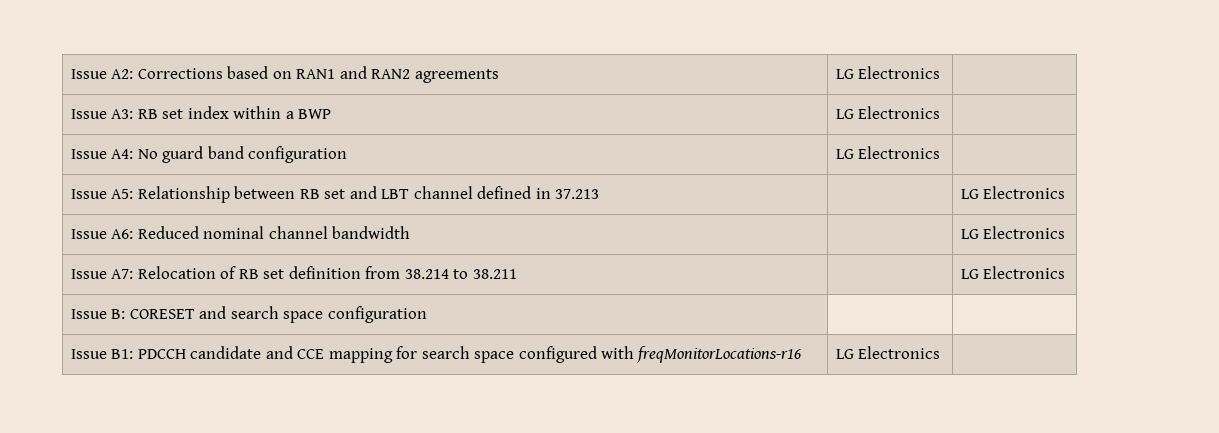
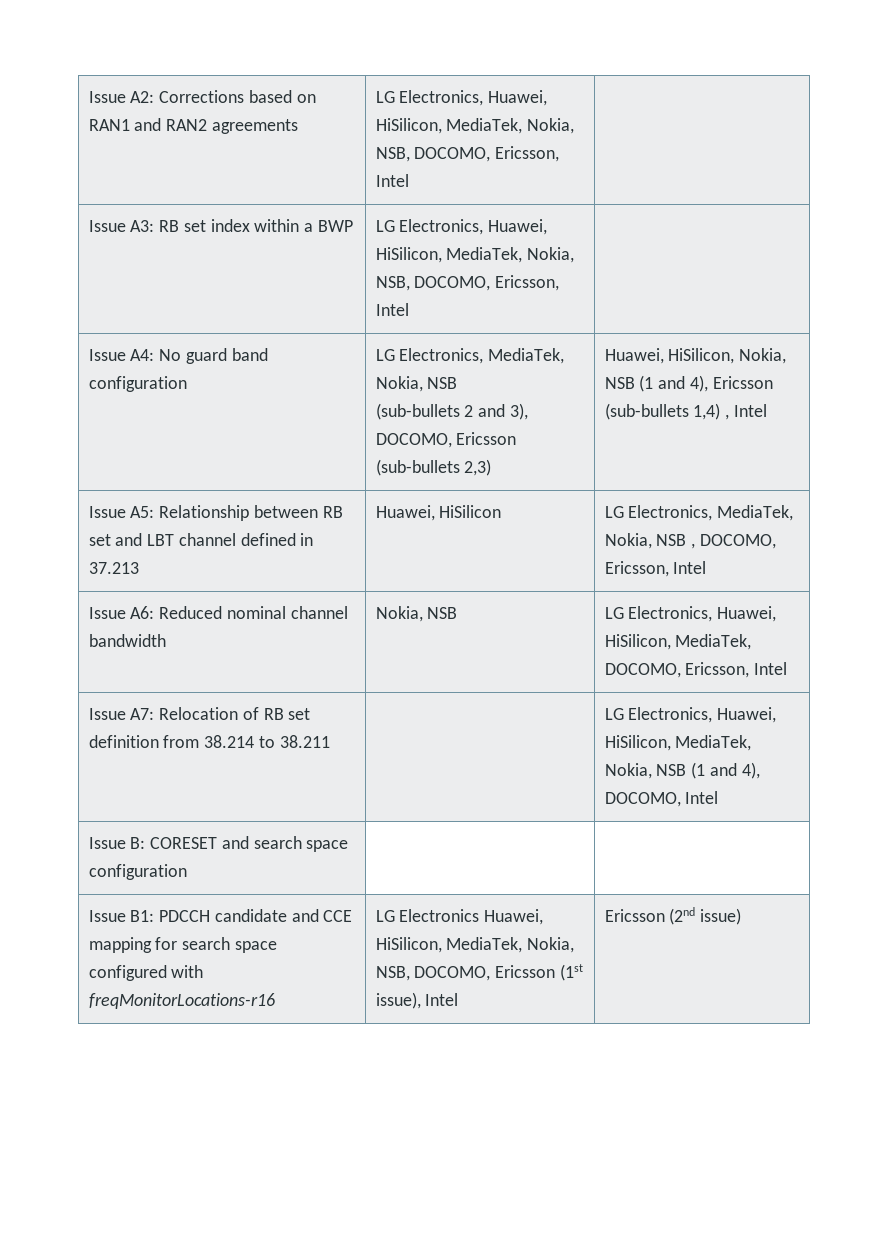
[858,66,941,79] Electronics -> [399,90,548,106] [375,118,575,134] [375,146,560,162] [375,174,409,187] Electronics, Huawei, HiSilicon, MediaTek, Nokia, NSB, DOCOMO, Ericsson, Intel
[858,106,941,119] Electronics -> [399,219,548,235] [375,247,575,263] [375,275,560,291] [375,303,409,316] Electronics, Huawei, HiSilicon, MediaTek, Nokia, NSB, DOCOMO, Ericsson, Intel
[858,146,941,159] Electronics | -> [399,348,565,364] [375,376,458,392] [375,403,528,420] [375,432,517,448] [375,459,492,476] [604,348,787,364] [604,375,773,392] [604,403,767,420] Electronics, MediaTek, Nokia, NSB // (sub-bullets 2 and 3), DOCOMO, Ericsson (sub-bullets 2,3) | Huawei, HiSilicon, Nokia, NSB (1 and 4), Ericsson (sub-bullets 1,4) , Intel
[961,186,1066,199] | LG Electronics -> [375,505,502,521] [604,505,794,521] [604,533,776,549] [604,561,707,577] Huawei, HiSilicon | LG Electronics, MediaTek, Nokia, NSB , DOCOMO, Ericsson, Intel
[961,226,1066,239] | LG Electronics -> [375,606,458,622] [604,606,777,622] [604,634,752,650] [604,662,788,678] Nokia, NSB | LG Electronics, Huawei, HiSilicon, MediaTek, DOCOMO, Ericsson, Intel
[983,266,1066,279] Electronics -> [628,707,777,723] [604,735,752,751] [604,762,760,779] [604,791,719,807] Electronics, Huawei, HiSilicon, MediaTek, Nokia, NSB (1 and 4), DOCOMO, Intel
(941, 352) | -> [484,909,544,925] [375,937,575,953] [375,964,583,981] [375,992,459,1009] [604,907,742,925] Huawei, HiSilicon, MediaTek, Nokia, NSB, DOCOMO, Ericsson (1st issue), Intel | Ericsson (2nd issue)

